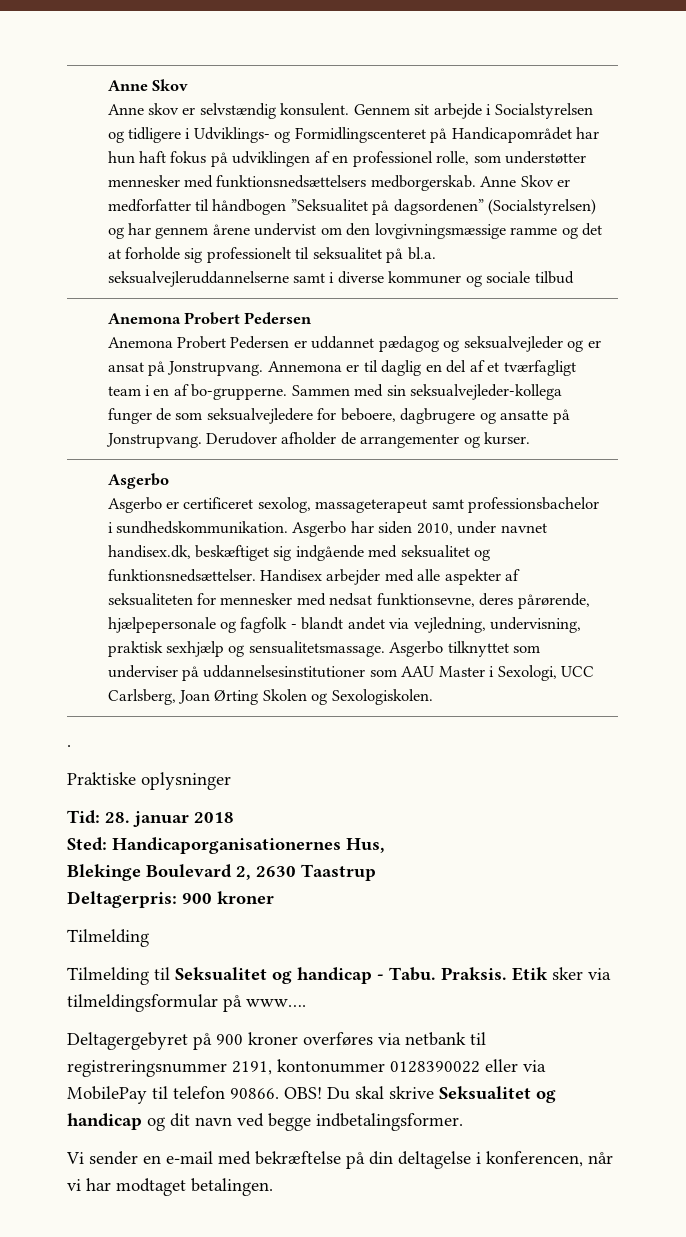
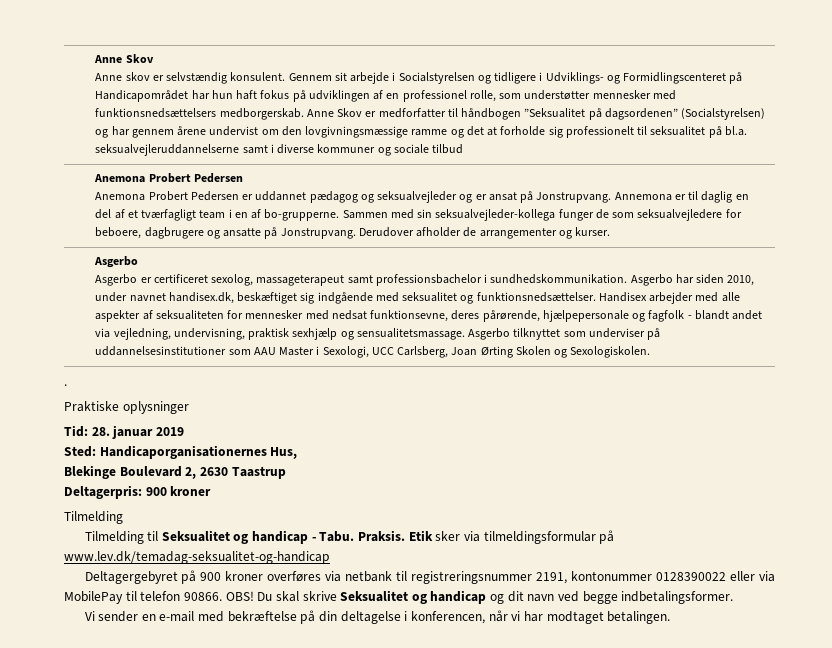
[194,812,234,823] 2018 -> [155,427,184,436] 2019
[246,999,306,1007] www…. -> [64,551,330,564] www.lev.dk/temadag-seksualitet-og-handicap

